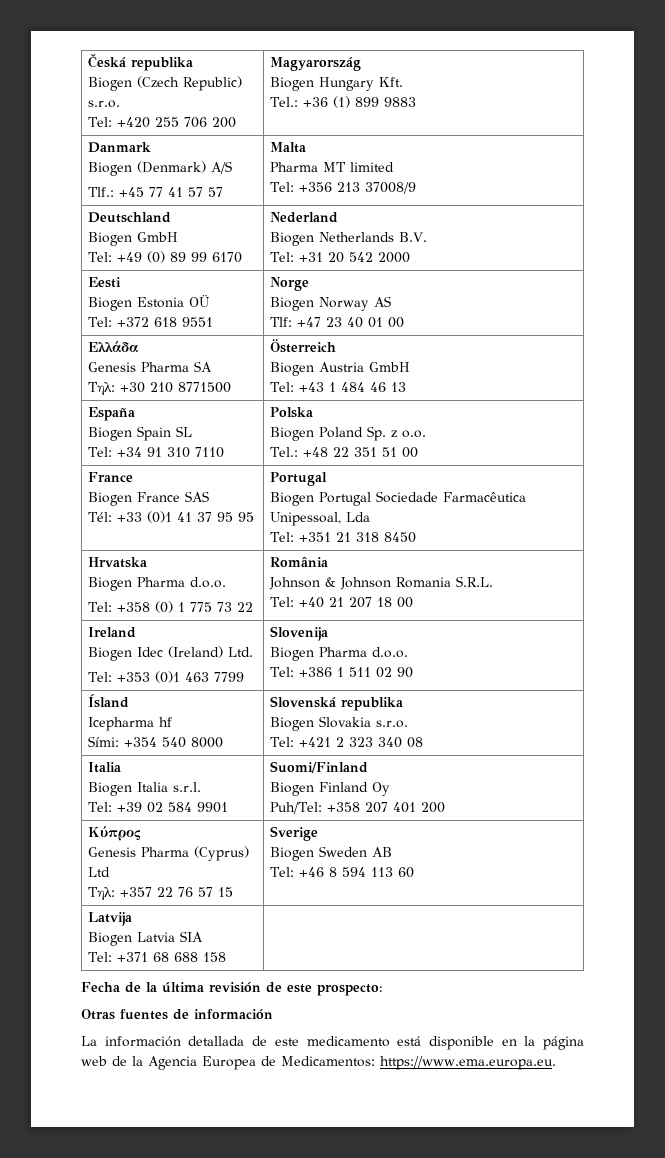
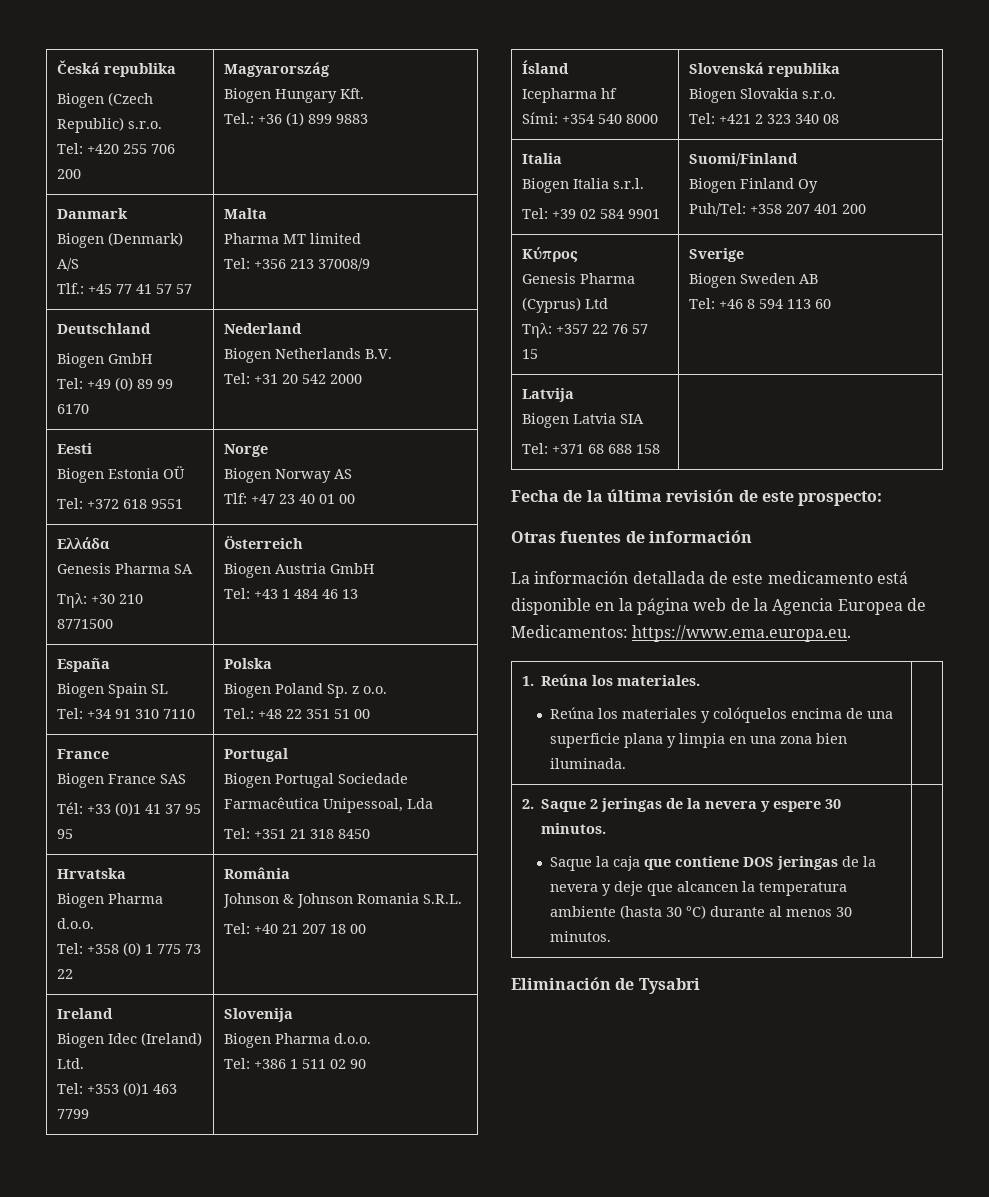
(556, 1063) none -> [522,674,701,686] [549,707,893,723] [549,733,847,748] [549,758,626,769] [522,798,842,812] [541,823,607,834] [549,856,876,871] [549,881,847,896] [549,905,852,919] [549,931,611,942] [511,977,700,994] // 1. Reúna los materiales. // Reúna los materiales y colóquelos encima de una superficie plana y limpia en una zona bien iluminada. | // 2. Saque 2 jeringas de la nevera y espere 30 minutos. // Saque la caja que contiene DOS jeringas de la nevera y deje que alcancen la temperatura ambiente (hasta 30 °C) durante al menos 30 minutos. | // Eliminación de Tysabri

